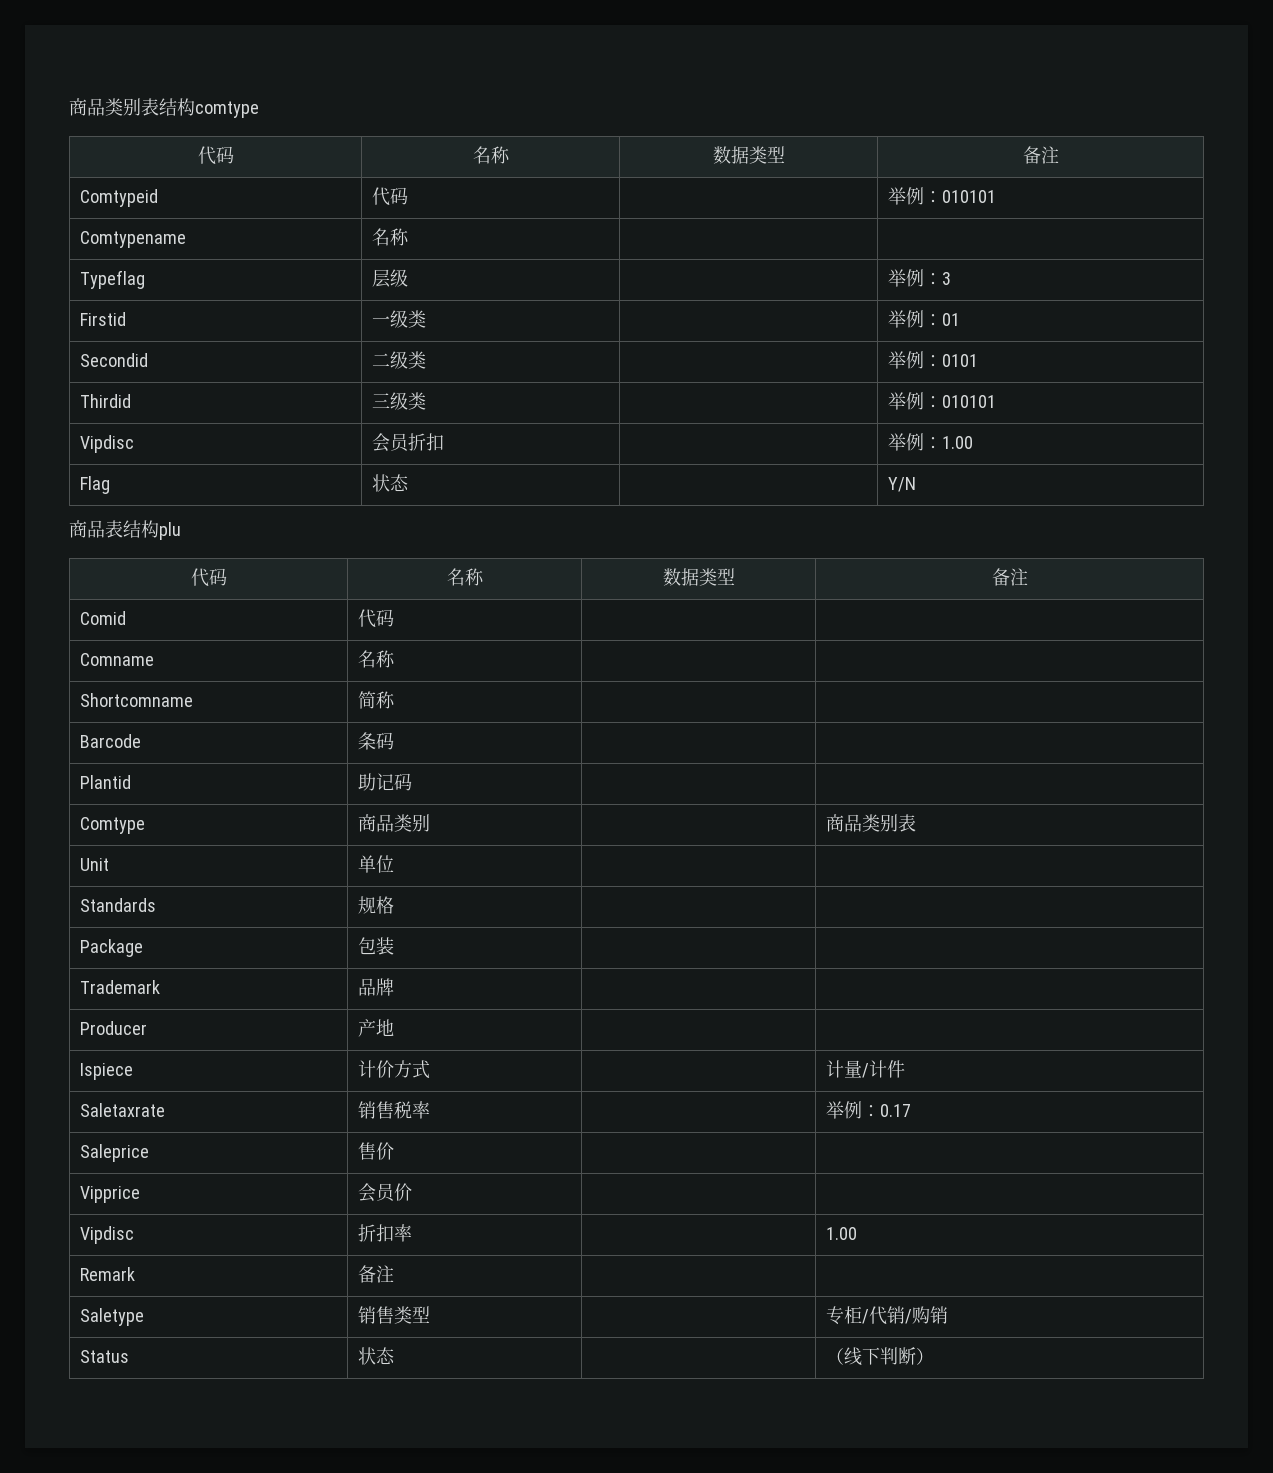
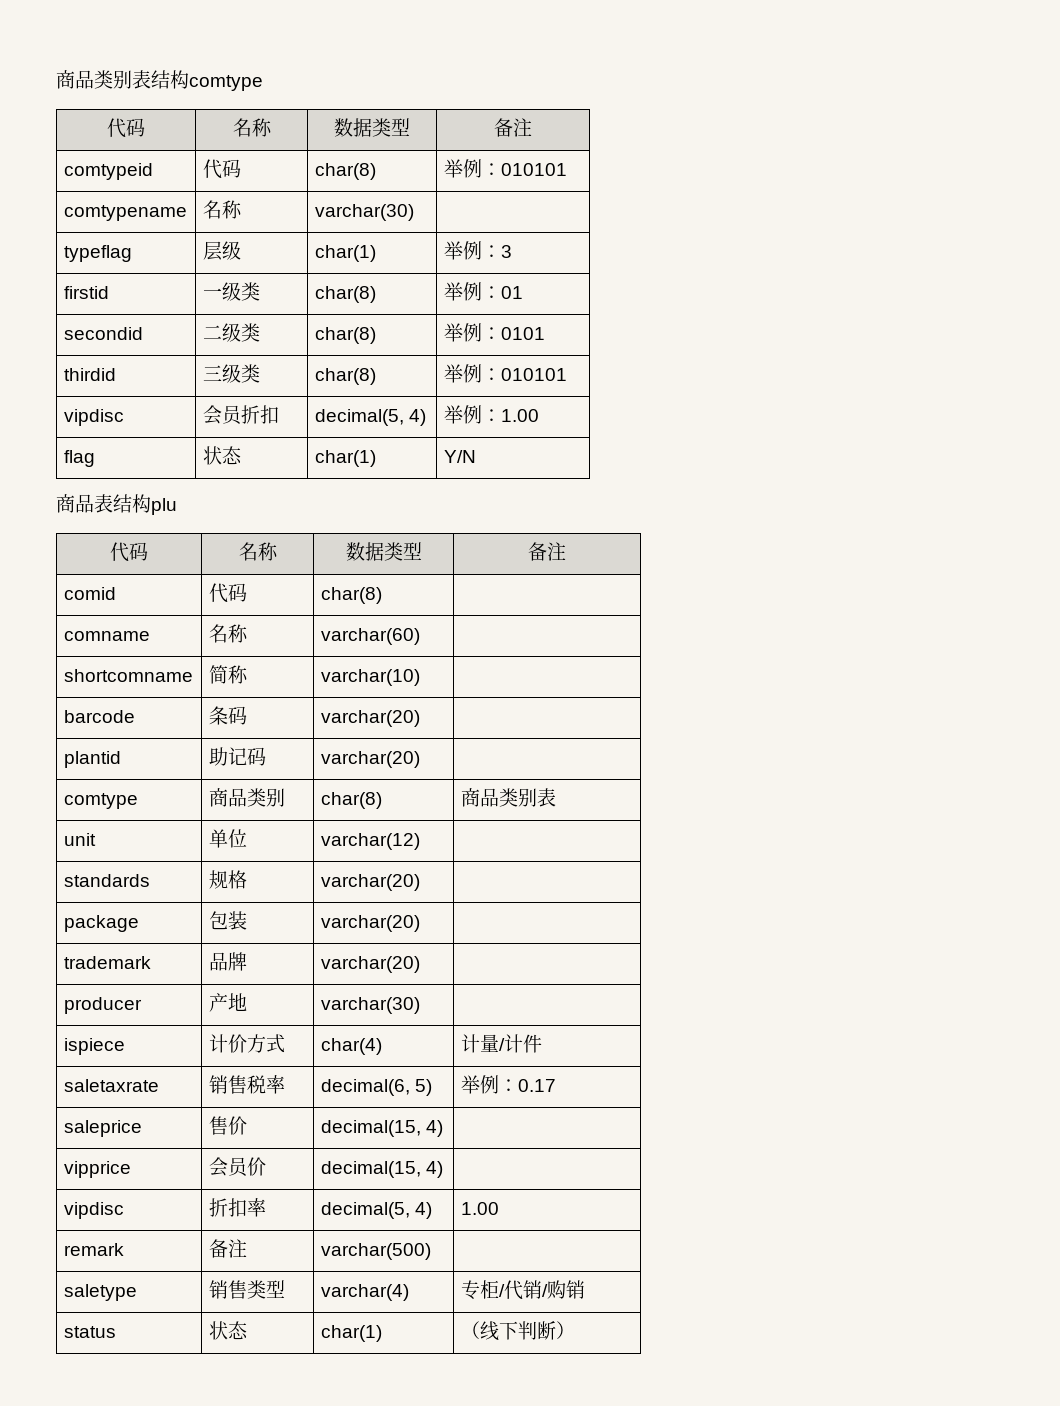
[80,189,159,207] [372,187,409,206] [888,187,997,205] [80,231,187,248] [372,228,410,246] [80,270,146,289] Comtypeid | 代码 | | 举例：010101 // Comtypename | 名称 | | // Typeflag -> [63,163,153,180] [202,159,241,179] [314,163,376,180] [443,159,567,178] [63,205,187,221] [202,200,242,219] [314,204,414,221] [63,245,132,262] comtypeid | 代码 | char(8) | 举例：010101 // comtypename | 名称 | varchar(30) | // typeflag
(409, 278) none -> [314,245,376,262] char(1)
[80,312,127,326] Firstid -> [63,286,109,299] firstid
(427, 319) none -> [314,286,376,303] char(8)
[80,353,149,367] Secondid -> [63,327,143,340] secondid
(427, 360) none -> [314,327,376,344] char(8)
[80,394,132,408] Thirdid -> [63,368,116,381] thirdid
[888,392,997,410] [80,435,135,453] | 举例：010101 // Vipdisc -> [314,368,376,385] [443,364,567,383] [63,409,124,426] char(8) | 举例：010101 // vipdisc
(445, 442) none -> [314,409,426,426] decimal(5, 4)
[80,476,111,494] [372,474,410,492] Flag | 状态 | -> [63,450,95,467] [202,446,242,465] [314,450,376,467] flag | 状态 | char(1)
[80,611,127,625] [358,609,395,628] [80,653,155,666] [358,650,396,668] [80,693,194,707] Comid | 代码 | | // Comname | 名称 | | // Shortcomname -> [63,587,116,600] [208,583,247,603] [320,587,382,604] [63,631,150,641] [208,624,248,643] [320,628,420,645] [63,669,193,682] comid | 代码 | char(8) | // comname | 名称 | varchar(60) | // shortcomname
[80,734,142,748] | // Barcode -> [320,669,420,686] [63,710,135,723] varchar(10) | // barcode
[80,775,132,789] | // Plantid -> [320,710,420,727] [63,751,121,768] varchar(20) | // plantid
[80,817,146,834] | // Comtype -> [320,751,420,768] [63,793,138,809] varchar(20) | // comtype
(431, 823) none -> [320,792,382,809] char(8)
[80,858,110,871] Unit -> [63,833,96,846] unit
[80,898,157,912] | // Standards -> [320,833,420,850] [63,874,150,887] varchar(12) | // standards
[80,939,144,957] | // Package -> [320,874,420,891] [63,915,139,932] varchar(20) | // package
[80,980,161,994] | // Trademark -> [320,915,420,932] [63,956,151,969] varchar(20) | // trademark
[80,1021,148,1035] | // Producer -> [320,956,420,973] [63,997,142,1014] varchar(20) | // producer
[80,1063,134,1080] | // Ispiece -> [320,997,420,1014] [63,1038,125,1055] varchar(30) | // ispiece
(431, 1069) none -> [320,1038,382,1055] char(4)
[80,1103,166,1117] Saletaxrate -> [63,1079,159,1092] saletaxrate
(431, 1110) none -> [320,1079,432,1096] decimal(6, 5)
[80,1144,150,1162] Saleprice -> [63,1120,142,1137] saleprice
[80,1186,141,1203] | // Vipprice -> [320,1120,443,1137] [63,1161,131,1178] decimal(15, 4) | // vipprice
[80,1226,135,1244] | // Vipdisc -> [320,1161,443,1178] [63,1202,124,1219] decimal(15, 4) | // vipdisc
[826,1227,858,1240] [80,1267,136,1281] | 1.00 // Remark -> [320,1202,432,1219] [460,1202,499,1215] [63,1243,124,1256] decimal(5, 4) | 1.00 // remark
[80,1308,145,1326] | // Saletype -> [320,1243,431,1260] [63,1284,137,1301] varchar(500) | // saletype
(431, 1314) none -> [320,1284,409,1301] varchar(4)
[80,1350,130,1363] [358,1347,396,1365] Status | 状态 | -> [63,1326,116,1338] [208,1321,248,1340] [320,1325,382,1342] status | 状态 | char(1)

